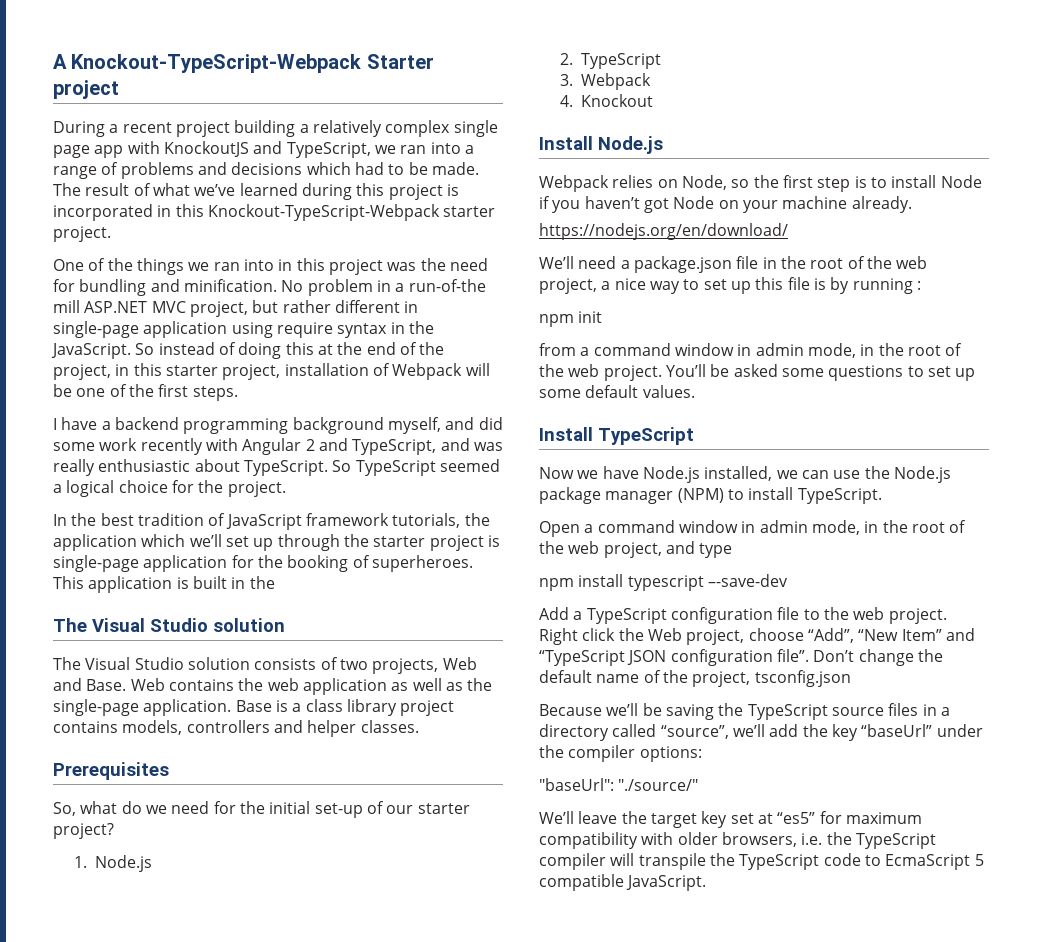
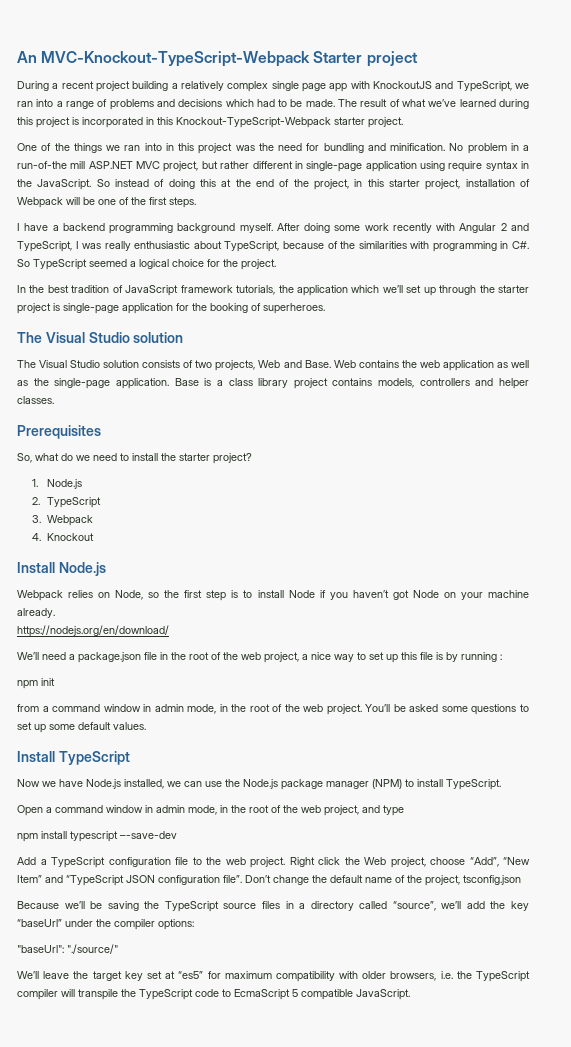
[53,54,362,73] A Knockout-TypeScript-Webpack -> [17,51,311,67] An MVC-Knockout-TypeScript-Webpack
[387,417,503,434] myself, and did -> [239,223,331,233] myself. After doing
[440,438,470,451] and -> [75,241,79,249] I
[243,460,328,476] TypeScript. -> [224,241,529,252] TypeScript, because of the similarities with programming in C#.
[53,576,275,593] This application is built in the -> (325, 308) none
[213,801,414,818] for the initial set-up of our -> [120,453,176,461] to install the

